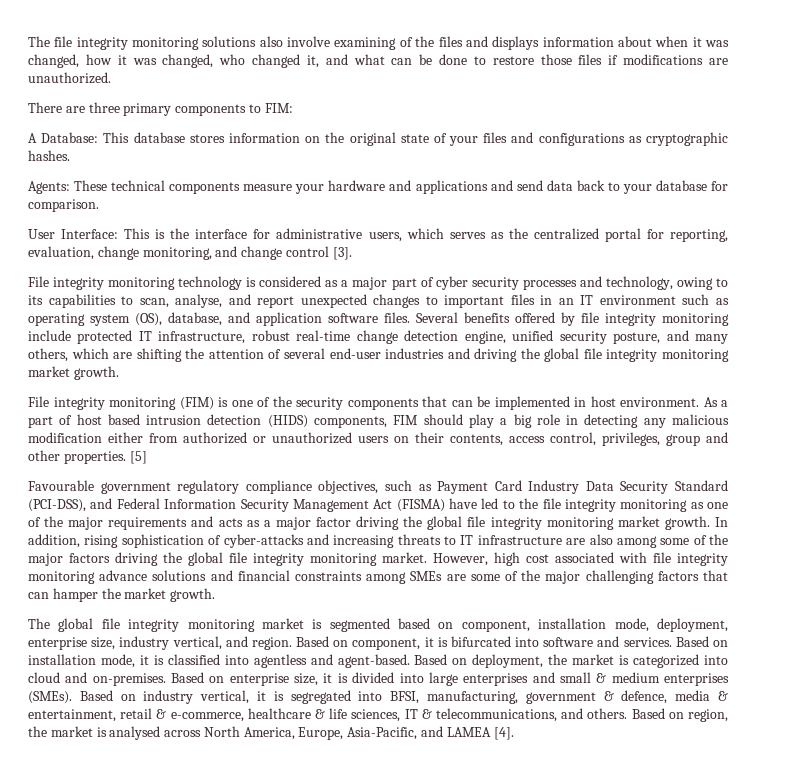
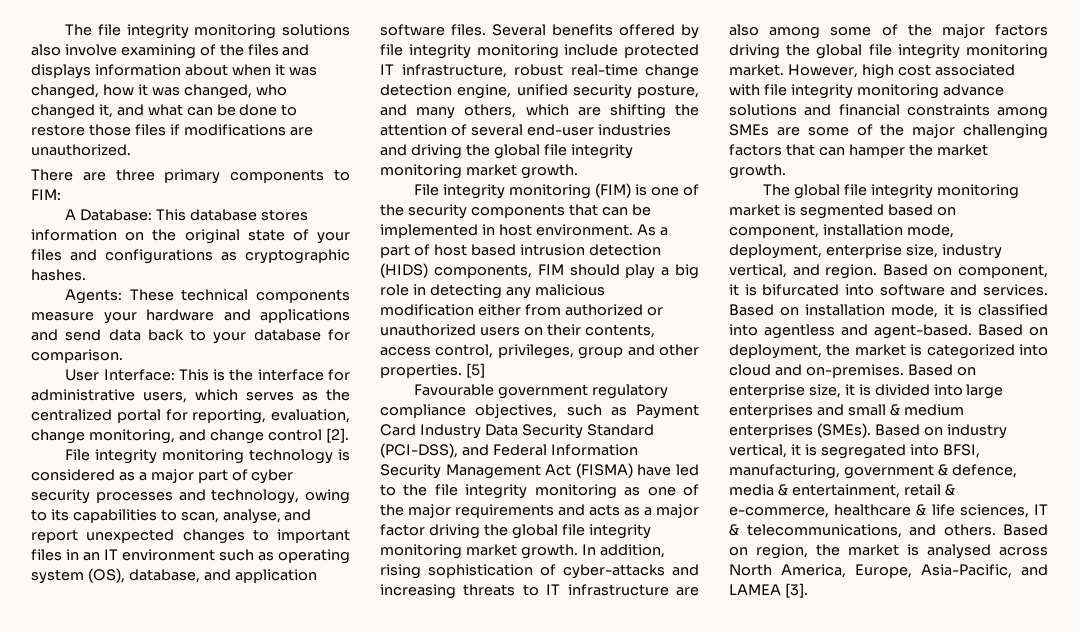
[332,247,352,260] [3]. -> [325,428,349,443] [2].
[493,727,514,740] [4]. -> [784,583,808,598] [3].

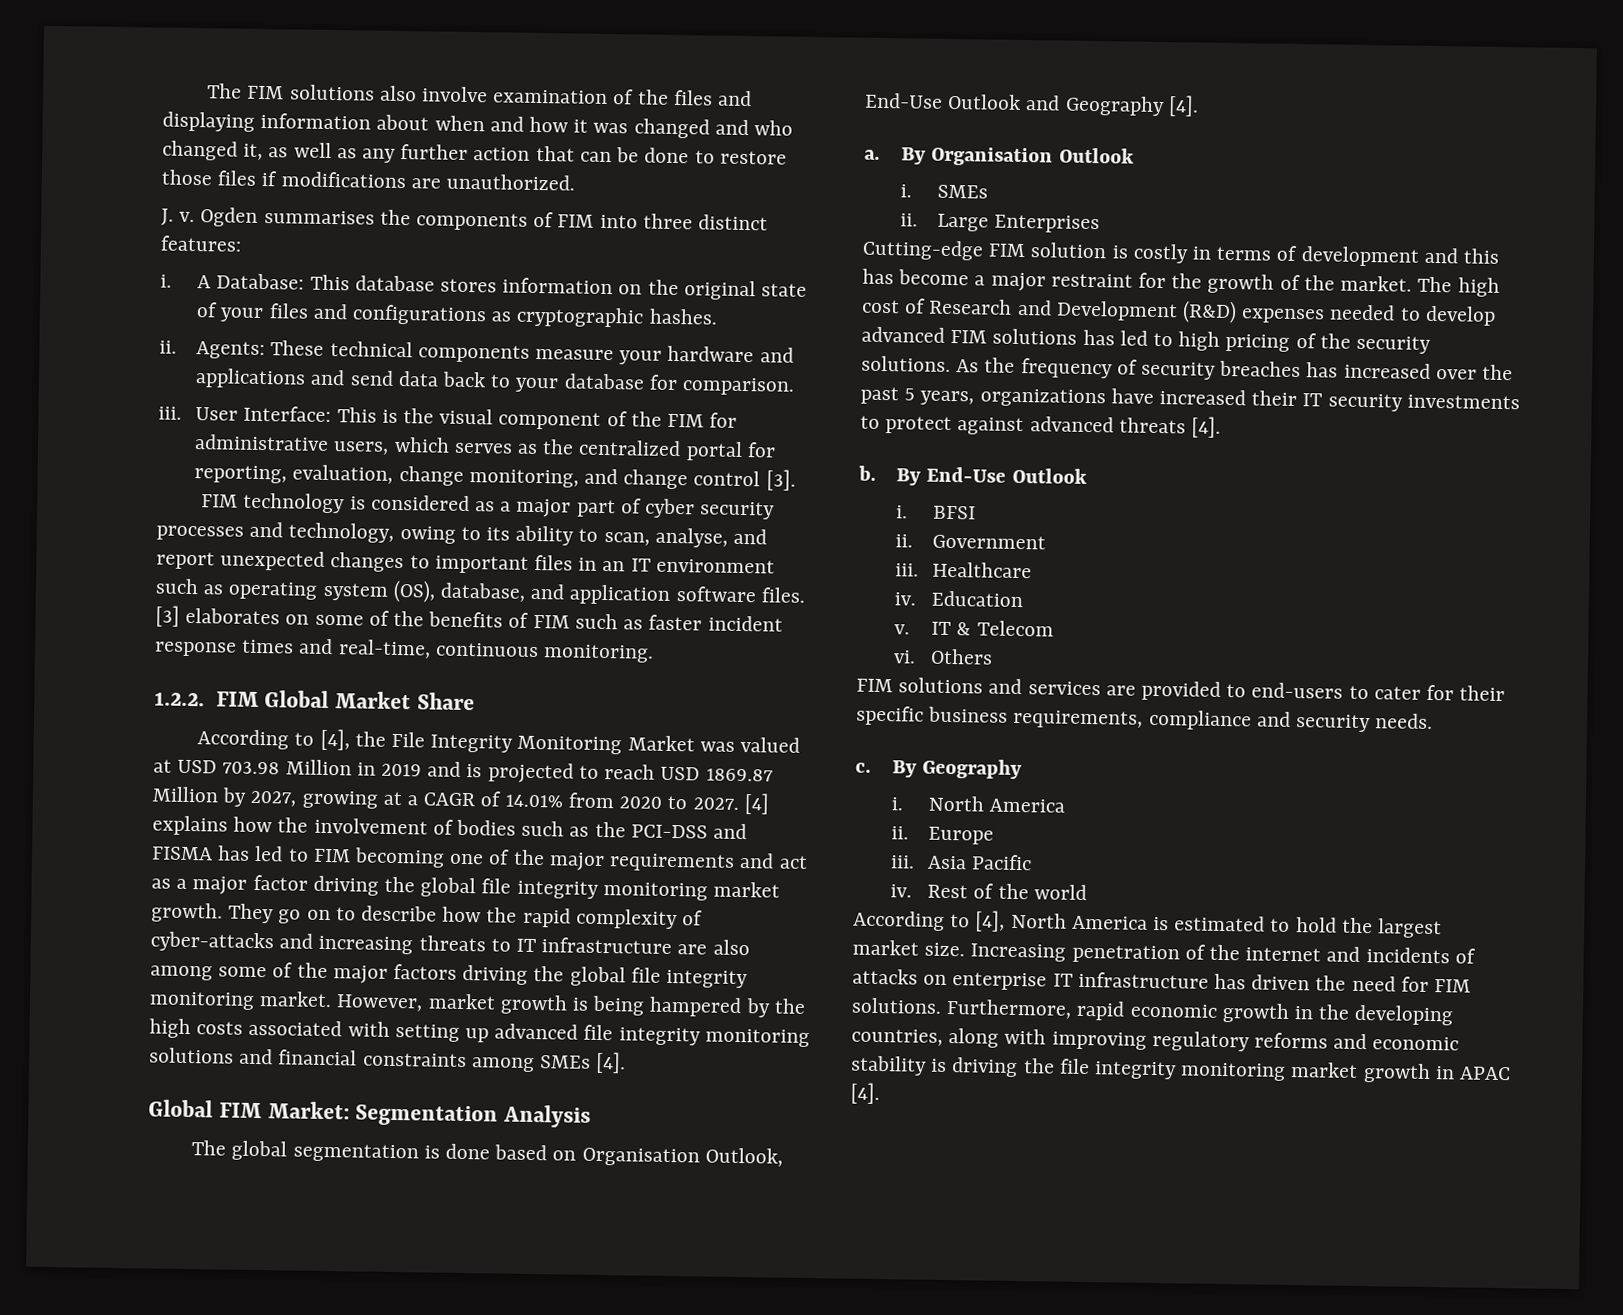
[65,24,277,39] The file integrity monitoring -> [207,83,285,100] The FIM
[120,44,196,59] examining -> [493,89,609,104] examination
[31,64,91,79] displays -> [162,111,255,132] displaying
[274,64,317,76] [31,84,99,99] it was changed, -> [489,116,524,132] and
[183,84,252,99] changed, -> [633,118,749,139] changed and
[116,104,183,116] and what -> [268,142,575,163] as well as any further action that
[31,169,351,184] [31,189,61,200] There are three primary components to FIM: // -> [161,207,769,231] [160,235,242,252] [160,274,172,288] J. v. Ogden summarises the components of FIM into three distinct features: // i.
(86, 275) none -> [159,340,177,354] ii.
(123, 356) none -> [158,406,182,420] iii.
[257,369,324,381] interface -> [439,408,705,430] visual component of the FIM
[325,428,349,443] [65,449,245,464] [2]. // File integrity monitoring -> [765,469,796,491] [201,494,239,508] [3]. // FIM
[72,509,157,523] capabilities -> [515,525,575,546] ability
[492,24,699,39] [380,44,699,59] [380,64,699,79] [380,84,699,99] [380,104,699,119] [380,124,671,136] [380,144,633,159] [380,164,578,179] [414,183,699,199] [380,204,651,219] [380,224,668,238] [380,244,661,258] [380,263,699,279] [380,284,605,299] [380,304,663,316] [380,324,655,338] [380,344,699,359] [380,363,485,378] [414,384,669,399] [380,404,699,419] [380,424,654,439] [380,443,638,458] [380,463,699,479] [380,484,641,499] Several benefits offered by file integrity monitoring include protected IT infrastructure, robust real-time change detection engine, unified security posture, and many others, which are shifting the attention of several end-user industries and driving the global file integrity monitoring market growth. // File integrity monitoring (FIM) is one of the security components that can be implemented in host environment. As a part of host based intrusion detection (HIDS) components, FIM should play a big role in detecting any malicious modification either from authorized or unauthorized users on their contents, access control, privileges, group and other properties. [5] // Favourable government regulatory compliance objectives, such as Payment Card Industry Data Security Standard (PCI-DSS), and Federal Information Security Management Act (FISMA) have led to the file integrity monitoring as -> [155,605,783,632] [154,638,655,663] [154,690,475,711] [197,728,801,755] [153,759,773,784] [152,786,770,815] [152,815,748,840] [152,845,446,868] [3] elaborates on some of the benefits of FIM such as faster incident response times and real-time, continuous monitoring. // 1.2.2. FIM Global Market Share // According to [4], the File Integrity Monitoring Market was valued at USD 703.98 Million in 2019 and is projected to reach USD 1869.87 Million by 2027, growing at a CAGR of 14.01% from 2020 to 2027. [4] explains how the involvement of bodies such as the PCI-DSS and FISMA has led to FIM becoming
[589,504,620,516] acts -> [778,855,808,869] act
[581,544,665,558] [380,564,533,579] In addition, rising sophistication -> [228,903,678,930] They go on to describe how the rapid complexity
[861,64,1015,79] [729,84,1004,99] high cost associated with file integrity monitoring advance -> [427,993,806,1018] [149,1018,810,1048] market growth is being hampered by the high costs associated with setting up advanced file integrity monitoring
[776,124,1048,139] [729,144,988,158] [729,164,786,179] [763,184,1019,199] [729,204,956,219] [729,224,954,238] [729,244,1002,259] [729,264,1048,279] [729,284,1048,296] [729,304,1048,318] [729,324,1048,339] [729,344,1048,359] [729,364,976,378] [729,384,1004,399] [729,404,964,418] [729,423,1007,439] [729,444,980,459] [729,464,1017,479] [729,484,955,498] [729,504,1048,518] [729,524,1048,538] [729,544,1048,559] [729,564,1048,578] [729,583,808,598] are some of the major challenging factors that can hamper the market growth. // The global file integrity monitoring market is segmented based on component, installation mode, deployment, enterprise size, industry vertical, and region. Based on component, it is bifurcated into software and services. Based on installation mode, it is classified into agentless and agent-based. Based on deployment, the market is categorized into cloud and on-premises. Based on enterprise size, it is divided into large enterprises and small & medium enterprises (SMEs). Based on industry vertical, it is segregated into BFSI, manufacturing, government & defence, media & entertainment, retail & e-commerce, healthcare & life sciences, IT & telecommunications, and others. Based on region, the market is analysed across North America, Europe, Asia-Pacific, and LAMEA [3]. -> [595,1051,627,1074] [148,1099,591,1128] [191,1140,783,1167] [864,92,1199,117] [864,146,1134,167] [900,184,989,199] [900,213,1101,234] [862,239,1500,267] [862,268,1500,297] [862,298,1496,326] [861,326,1432,354] [861,355,1514,381] [860,386,1520,412] [860,415,1222,438] [858,465,1087,486] [896,505,977,520] [895,534,1047,550] [895,561,1033,579] [894,590,1024,608] [894,620,1054,637] [893,648,994,665] [856,677,1506,702] [856,705,1434,733] [855,758,1023,780] [891,795,1066,813] [891,826,995,845] [890,854,1033,871] [890,883,1087,901] [853,910,1443,939] [852,939,1476,964] [852,968,1472,993] [851,997,1455,1026] [851,1028,1460,1052] [850,1055,1512,1084] [850,1082,880,1105] [4]. // Global FIM Market: Segmentation Analysis // The global segmentation is done based on Organisation Outlook, End-Use Outlook and Geography [4]. // a. By Organisation Outlook // i. SMEs // ii. Large Enterprises // Cutting-edge FIM solution is costly in terms of development and this has become a major restraint for the growth of the market. The high cost of Research and Development (R&D) expenses needed to develop advanced FIM solutions has led to high pricing of the security solutions. As the frequency of security breaches has increased over the past 5 years, organizations have increased their IT security investments to protect against advanced threats [4]. // b. By End-Use Outlook // i. BFSI // ii. Government // iii. Healthcare // iv. Education // v. IT & Telecom // vi. Others // FIM solutions and services are provided to end-users to cater for their specific business requirements, compliance and security needs. // c. By Geography // i. North America // ii. Europe // iii. Asia Pacific // iv. Rest of the world // According to [4], North America is estimated to hold the largest market size. Increasing penetration of the internet and incidents of attacks on enterprise IT infrastructure has driven the need for FIM solutions. Furthermore, rapid economic growth in the developing countries, along with improving regulatory reforms and economic stability is driving the file integrity monitoring market growth in APAC [4].

